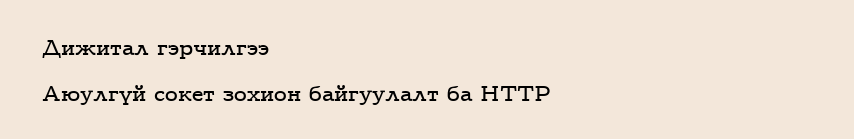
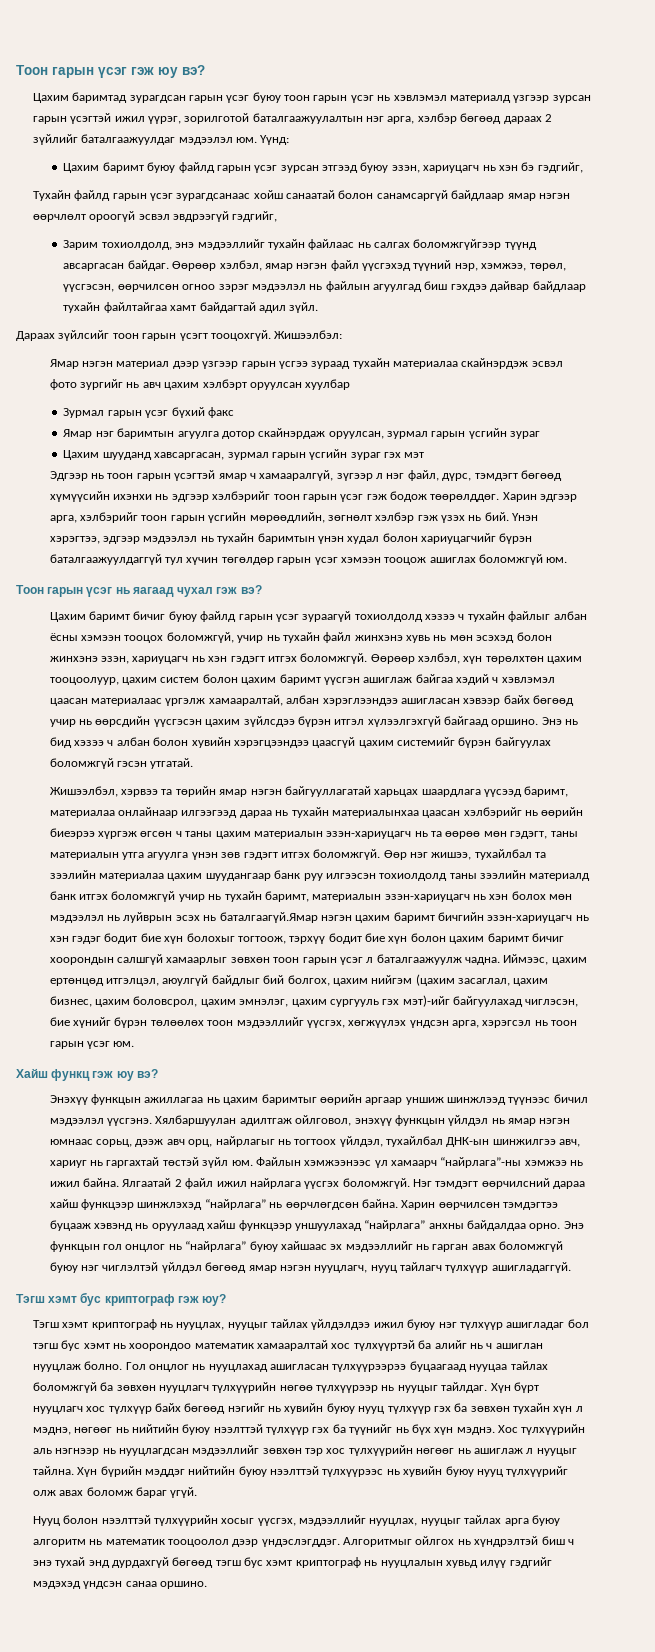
[42,40,269,59] [42,85,551,105] Дижитал гэрчилгээ // Аюулгүй сокeт зохион байгуулалт ба HTTP -> [16,65,205,78] [32,92,591,103] [32,113,552,124] [32,134,290,145] [63,162,583,173] [32,190,570,201] [32,211,278,222] [63,239,537,250] [63,260,566,271] [63,281,586,292] [63,302,319,313] [16,330,343,341] [49,358,563,369] [49,379,351,390] [63,407,234,418] [63,428,541,439] [63,449,425,460] [49,470,562,481] [49,491,578,502] [49,512,539,523] [49,533,533,544] [49,554,568,565] [16,585,262,597] [49,611,587,622] [49,632,552,643] [49,653,583,664] [49,674,555,685] [49,695,575,706] [49,716,579,727] [49,737,551,748] [49,758,194,769] [49,786,569,797] [49,807,584,818] [49,828,578,839] [49,849,547,860] [49,870,591,881] [49,891,573,902] [49,912,589,923] [49,933,564,944] [49,954,587,965] [49,974,549,986] [49,995,579,1007] [49,1017,578,1028] [49,1041,135,1049] [16,1068,158,1081] [49,1094,588,1105] [49,1115,571,1126] [49,1136,581,1147] [49,1157,584,1168] [49,1178,586,1189] [49,1199,559,1210] [49,1220,584,1231] [49,1241,564,1252] [49,1262,571,1273] [16,1292,227,1306] [32,1319,589,1330] [32,1340,543,1351] [32,1361,548,1372] [32,1382,539,1393] [32,1403,583,1414] [32,1424,586,1435] [32,1445,577,1456] [32,1466,569,1477] [32,1487,198,1498] [32,1515,560,1526] [32,1536,574,1547] [32,1557,552,1568] [32,1581,207,1589] Тоон гарын үсэг гэж юу вэ? // Цахим баримтад зурагдсан гарын үсэг буюу тоон гарын үсэг нь хэвлэмэл материалд үзгээр зурсан гарын үсэгтэй ижил үүрэг, зорилготой баталгаажуулалтын нэг арга, хэлбэр бөгөөд дараах 2 зүйлийг баталгаажуулдаг мэдээлэл юм. Үүнд: // Цахим баримт буюу файлд гарын үсэг зурсан этгээд буюу эзэн, хариуцагч нь хэн бэ гэдгийг, // Тухайн файлд гарын үсэг зурагдсанаас хойш санаатай болон санамсаргүй байдлаар ямар нэгэн өөрчлөлт ороогүй эсвэл эвдрээгүй гэдгийг, // Зарим тохиолдолд, энэ мэдээллийг тухайн файлаас нь салгах боломжгүйгээр түүнд авсаргасан байдаг. Өөрөөр хэлбэл, ямар нэгэн файл үүсгэхэд түүний нэр, хэмжээ, төрөл, үүсгэсэн, өөрчилсөн огноо зэрэг мэдээлэл нь файлын агуулгад биш гэхдээ дайвар байдлаар тухайн файлтайгаа хамт байдагтай адил зүйл. // Дараах зүйлсийг тоон гарын үсэгт тооцохгүй. Жишээлбэл: // Ямар нэгэн материал дээр үзгээр гарын үсгээ зураад тухайн материалаа скайнэрдэж эсвэл фото зургийг нь авч цахим хэлбэрт оруулсан хуулбар // Зурмал гарын үсэг бүхий факс // Ямар нэг баримтын агуулга дотор скайнэрдаж оруулсан, зурмал гарын үсгийн зураг // Цахим шууданд хавсаргасан, зурмал гарын үсгийн зураг гэх мэт // Эдгээр нь тоон гарын үсэгтэй ямар ч хамааралгүй, зүгээр л нэг файл, дүрс, тэмдэгт бөгөөд хүмүүсийн ихэнхи нь эдгээр хэлбэрийг тоон гарын үсэг гэж бодож төөрөлддөг. Харин эдгээр арга, хэлбэрийг тоон гарын үсгийн мөрөөдлийн, зөгнөлт хэлбэр гэж үзэх нь бий. Үнэн хэрэгтээ, эдгээр мэдээлэл нь тухайн баримтын үнэн худал болон хариуцагчийг бүрэн баталгаажуулдаггүй тул хүчин төгөлдөр гарын үсэг хэмээн тооцож ашиглах боломжгүй юм. // Тоон гарын үсэг нь яагаад чухал гэж вэ? // Цахим баримт бичиг буюу файлд гарын үсэг зураагүй тохиолдолд хэзээ ч тухайн файлыг албан ёсны хэмээн тооцох боломжгүй, учир нь тухайн файл жинхэнэ хувь нь мөн эсэхэд болон жинхэнэ эзэн, хариуцагч нь хэн гэдэгт итгэх боломжгүй. Өөрөөр хэлбэл, хүн төрөлхтөн цахим тооцоолуур, цахим систем болон цахим баримт үүсгэн ашиглаж байгаа хэдий ч хэвлэмэл цаасан материалаас үргэлж хамааралтай, албан хэрэглээндээ ашигласан хэвээр байх бөгөөд учир нь өөрсдийн үүсгэсэн цахим зүйлсдээ бүрэн итгэл хүлээлгэхгүй байгаад оршино. Энэ нь бид хэзээ ч албан болон хувийн хэрэгцээндээ цаасгүй цахим системийг бүрэн байгуулах боломжгүй гэсэн утгатай. // Жишээлбэл, хэрвээ та төрийн ямар нэгэн байгууллагатай харьцах шаардлага үүсээд баримт, материалаа онлайнаар илгээгээд дараа нь тухайн материалынхаа цаасан хэлбэрийг нь өөрийн биеэрээ хүргэж өгсөн ч таны цахим материалын эзэн-хариуцагч нь та өөрөө мөн гэдэгт, таны материалын утга агуулга үнэн зөв гэдэгт итгэх боломжгүй. Өөр нэг жишээ, тухайлбал та зээлийн материалаа цахим шуудангаар банк руу илгээсэн тохиолдолд таны зээлийн материалд банк итгэх боломжгүй учир нь тухайн баримт, материалын эзэн-хариуцагч нь хэн болох мөн мэдээлэл нь луйврын эсэх нь баталгаагүй.Ямар нэгэн цахим баримт бичгийн эзэн-хариуцагч нь хэн гэдэг бодит бие хүн болохыг тогтоож, тэрхүү бодит бие хүн болон цахим баримт бичиг хоорондын салшгүй хамаарлыг зөвхөн тоон гарын үсэг л баталгаажуулж чадна. Иймээс, цахим ертөнцөд итгэлцэл, аюулгүй байдлыг бий болгох, цахим нийгэм (цахим засаглал, цахим бизнес, цахим боловсрол, цахим эмнэлэг, цахим сургууль гэх мэт)-ийг байгуулахад чиглэсэн, бие хүнийг бүрэн төлөөлөх тоон мэдээллийг үүсгэх, хөгжүүлэх үндсэн арга, хэрэгсэл нь тоон гарын үсэг юм. // Хайш функц гэж юу вэ? // Энэхүү функцын ажиллагаа нь цахим баримтыг өөрийн аргаар уншиж шинжлээд түүнээс бичил мэдээлэл үүсгэнэ. Хялбаршуулан адилтгаж ойлговол, энэхүү функцын үйлдэл нь ямар нэгэн юмнаас сорьц, дээж авч орц, найрлагыг нь тогтоох үйлдэл, тухайлбал ДНК-ын шинжилгээ авч, хариуг нь гаргахтай төстэй зүйл юм. Файлын хэмжээнээс үл хамаарч “найрлага”-ны хэмжээ нь ижил байна. Ялгаатай 2 файл ижил найрлага үүсгэх боломжгүй. Нэг тэмдэгт өөрчилсний дараа хайш функцээр шинжлэхэд “найрлага” нь өөрчлөгдсөн байна. Харин өөрчилсөн тэмдэгтээ буцааж хэвэнд нь оруулаад хайш функцээр уншуулахад “найрлага” анхны байдалдаа орно. Энэ функцын гол онцлог нь “найрлага” буюу хайшаас эх мэдээллийг нь гарган авах боломжгүй буюу нэг чиглэлтэй үйлдэл бөгөөд ямар нэгэн нууцлагч, нууц тайлагч түлхүүр ашигладаггүй. // Тэгш хэмт бус криптограф гэж юу? // Тэгш хэмт криптограф нь нууцлах, нууцыг тайлах үйлдэлдээ ижил буюу нэг түлхүүр ашигладаг бол тэгш бус хэмт нь хоорондоо математик хамааралтай хос түлхүүртэй ба алийг нь ч ашиглан нууцлаж болно. Гол онцлог нь нууцлахад ашигласан түлхүүрээрээ буцаагаад нууцаа тайлах боломжгүй ба зөвхөн нууцлагч түлхүүрийн нөгөө түлхүүрээр нь нууцыг тайлдаг. Хүн бүрт нууцлагч хос түлхүүр байх бөгөөд нэгийг нь хувийн буюу нууц түлхүүр гэх ба зөвхөн тухайн хүн л мэднэ, нөгөөг нь нийтийн буюу нээлттэй түлхүүр гэх ба түүнийг нь бүх хүн мэднэ. Хос түлхүүрийн аль нэгнээр нь нууцлагдсан мэдээллийг зөвхөн тэр хос түлхүүрийн нөгөөг нь ашиглаж л нууцыг тайлна. Хүн бүрийн мэддэг нийтийн буюу нээлттэй түлхүүрээс нь хувийн буюу нууц түлхүүрийг олж авах боломж бараг үгүй. // Нууц болон нээлттэй түлхүүрийн хосыг үүсгэх, мэдээллийг нууцлах, нууцыг тайлах арга буюу алгоритм нь математик тооцоолол дээр үндэслэгддэг. Алгоритмыг ойлгох нь хүндрэлтэй биш ч энэ тухай энд дурдахгүй бөгөөд тэгш бус хэмт криптограф нь нууцлалын хувьд илүү гэдгийг мэдэхэд үндсэн санаа оршино.

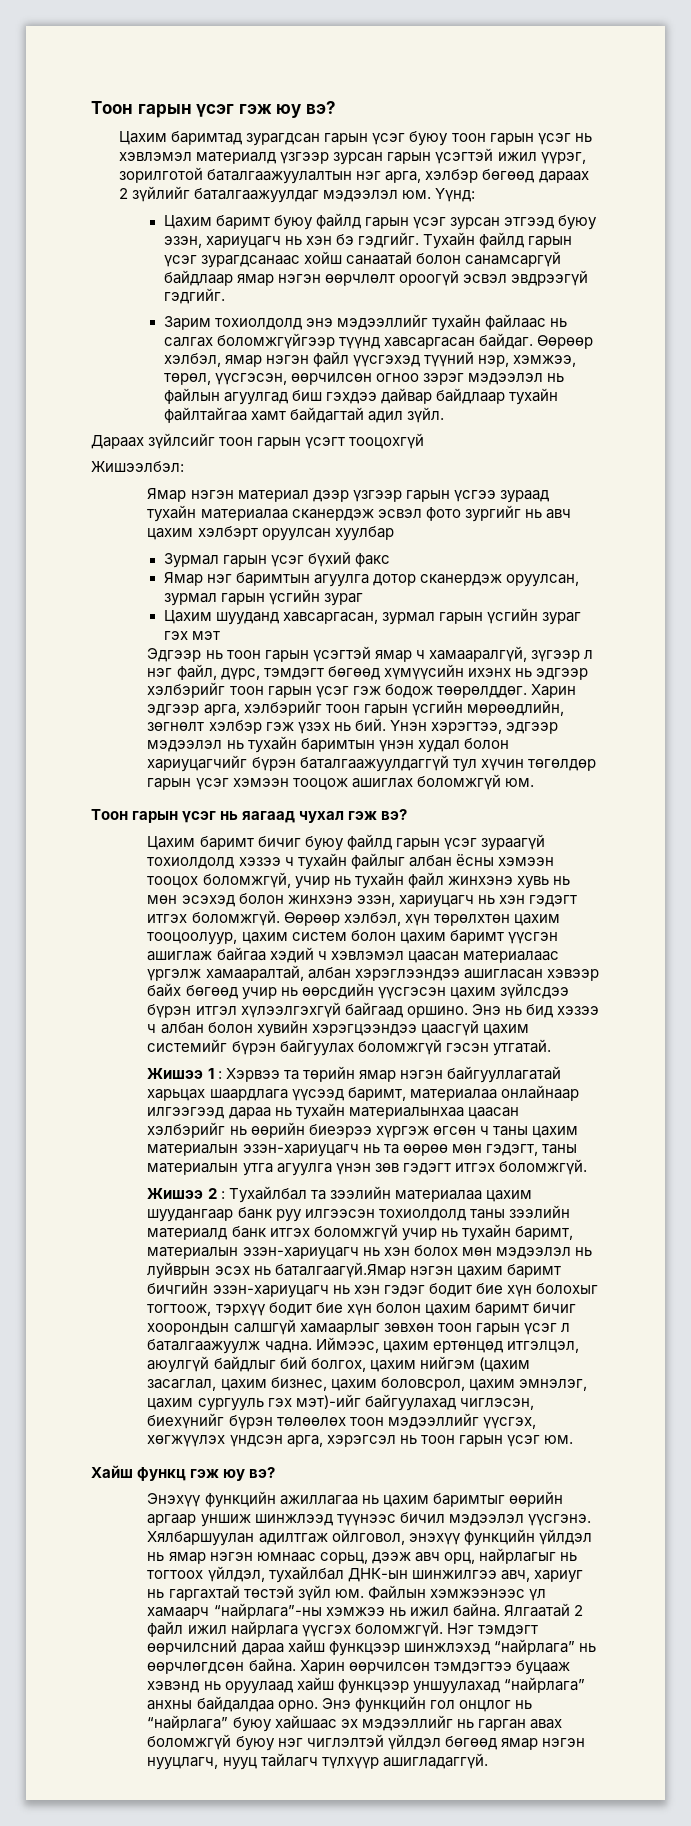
[537,162,583,173] гэдгийг, // -> [358,232,420,248] гэдгийг.
[232,211,278,222] гэдгийг, -> [163,288,225,304] гэдгийг.
[101,242,172,250] тохиолдолд, -> [215,318,303,330] тохиолдолд
[63,263,125,271] авсаргасан -> [384,337,476,349] хавсаргасан
[210,330,271,341] тооцохгүй. -> [349,433,425,449] тооцохгүй //
[461,358,529,369] скайнэрдэж -> [291,509,374,521] сканердэж
[258,428,326,439] скайнэрдаж -> [420,574,503,586] сканердэж
[113,494,153,500] ихэнхи -> [467,668,511,677] ихэнх
[49,786,159,797] Жишээлбэл, хэрвээ -> [147,1068,280,1082] Жишээ 1 : Хэрвээ
[383,849,532,860] Өөр нэг жишээ, тухайлбал -> [147,1186,307,1203] // Жишээ 2 : Тухайлбал
[49,1017,112,1028] бие хүнийг -> [147,1413,225,1429] биехүнийг
[91,1094,142,1105] функцын -> [204,1491,276,1508] функцийн
[394,1115,445,1126] функцын -> [463,1529,535,1546] функцийн
[49,1241,100,1252] функцын -> [354,1696,426,1713] функцийн
[16,1292,227,1306] [32,1319,589,1330] [32,1340,543,1351] [32,1361,548,1372] [32,1382,539,1393] [32,1403,583,1414] [32,1424,586,1435] [32,1445,577,1456] [32,1466,569,1477] [32,1487,198,1498] [32,1515,560,1526] [32,1536,574,1547] [32,1557,552,1568] [32,1581,207,1589] // Тэгш хэмт бус криптограф гэж юу? // Тэгш хэмт криптограф нь нууцлах, нууцыг тайлах үйлдэлдээ ижил буюу нэг түлхүүр ашигладаг бол тэгш бус хэмт нь хоорондоо математик хамааралтай хос түлхүүртэй ба алийг нь ч ашиглан нууцлаж болно. Гол онцлог нь нууцлахад ашигласан түлхүүрээрээ буцаагаад нууцаа тайлах боломжгүй ба зөвхөн нууцлагч түлхүүрийн нөгөө түлхүүрээр нь нууцыг тайлдаг. Хүн бүрт нууцлагч хос түлхүүр байх бөгөөд нэгийг нь хувийн буюу нууц түлхүүр гэх ба зөвхөн тухайн хүн л мэднэ, нөгөөг нь нийтийн буюу нээлттэй түлхүүр гэх ба түүнийг нь бүх хүн мэднэ. Хос түлхүүрийн аль нэгнээр нь нууцлагдсан мэдээллийг зөвхөн тэр хос түлхүүрийн нөгөөг нь ашиглаж л нууцыг тайлна. Хүн бүрийн мэддэг нийтийн буюу нээлттэй түлхүүрээс нь хувийн буюу нууц түлхүүрийг олж авах боломж бараг үгүй. // Нууц болон нээлттэй түлхүүрийн хосыг үүсгэх, мэдээллийг нууцлах, нууцыг тайлах арга буюу алгоритм нь математик тооцоолол дээр үндэслэгддэг. Алгоритмыг ойлгох нь хүндрэлтэй биш ч энэ тухай энд дурдахгүй бөгөөд тэгш бус хэмт криптограф нь нууцлалын хувьд илүү гэдгийг мэдэхэд үндсэн санаа оршино. -> (488, 1761) none

